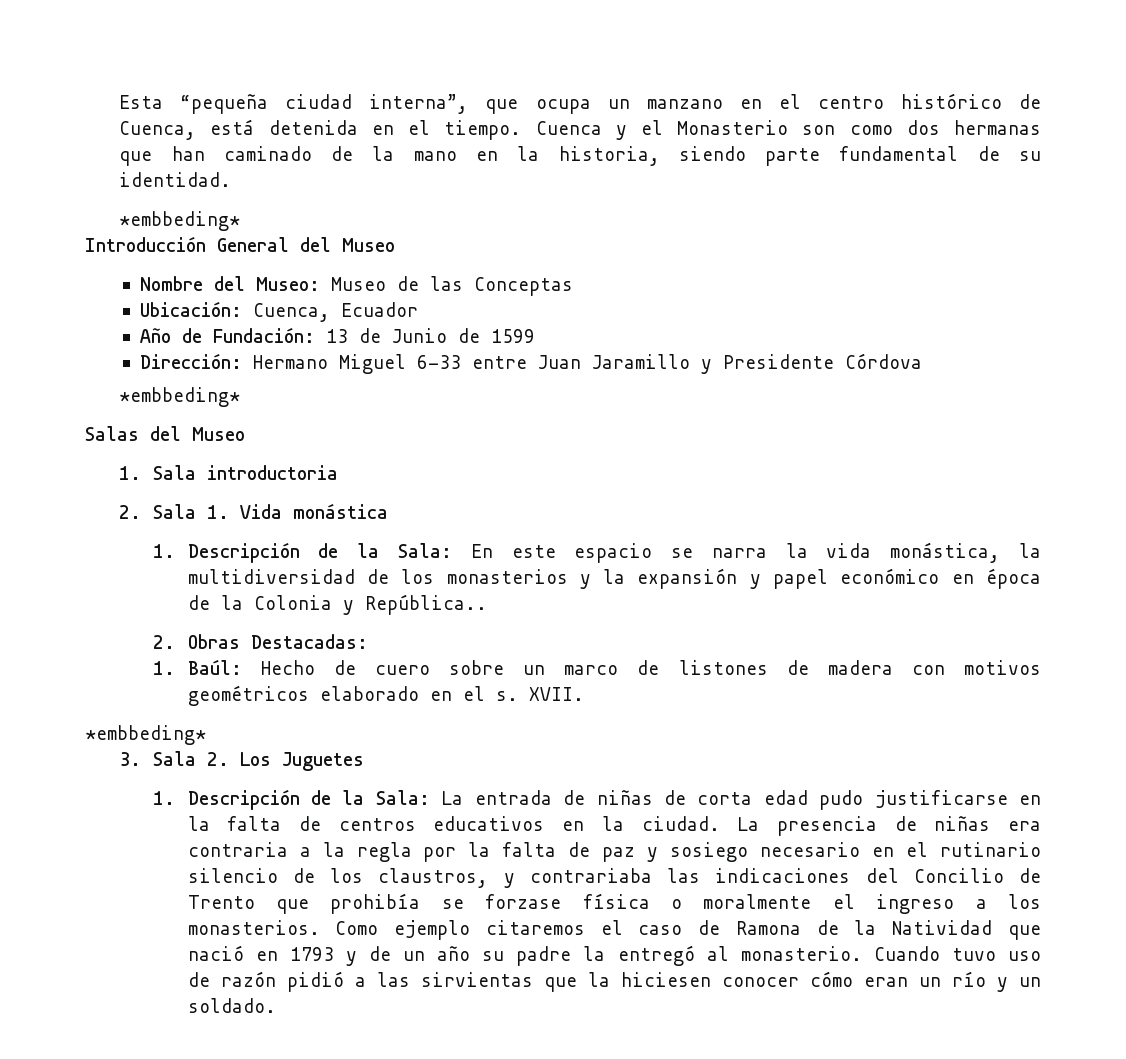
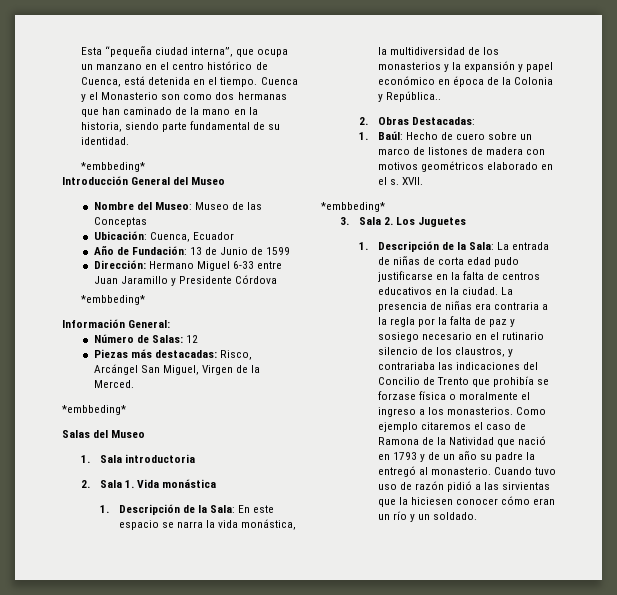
(241, 397) none -> [62,319,171,328] [93,334,198,343] [93,349,252,360] [93,364,261,375] [93,380,134,388] [62,405,126,415] // Información General: // Número de Salas: 12 // Piezas más destacadas: Risco, Arcángel San Miguel, Virgen de la Merced. // *embbeding*

